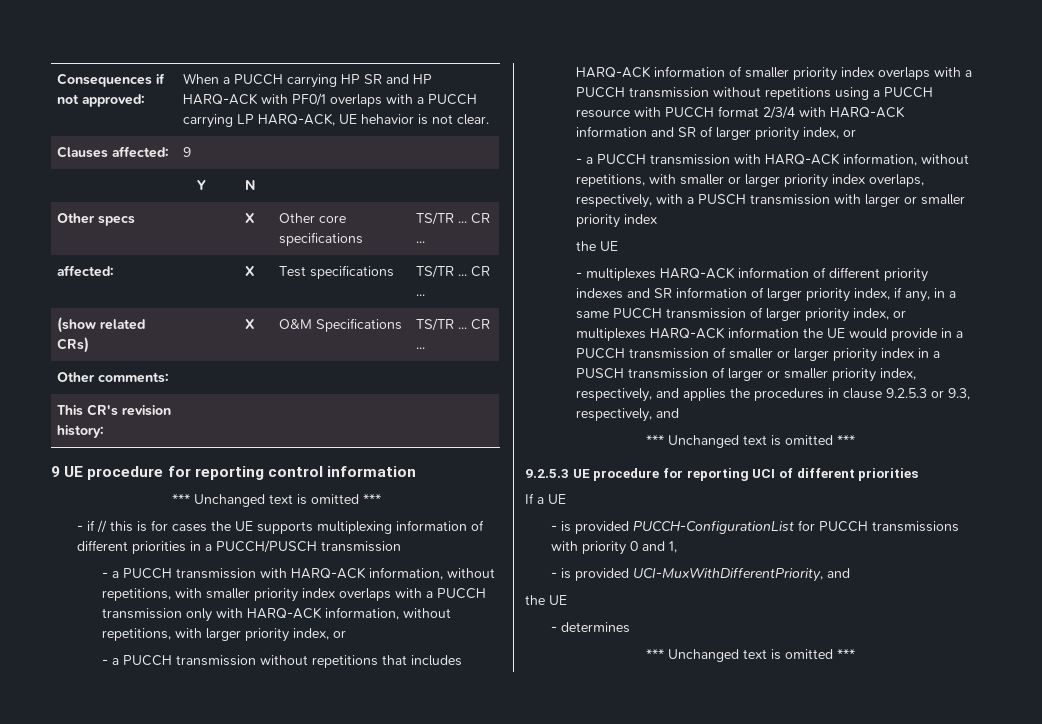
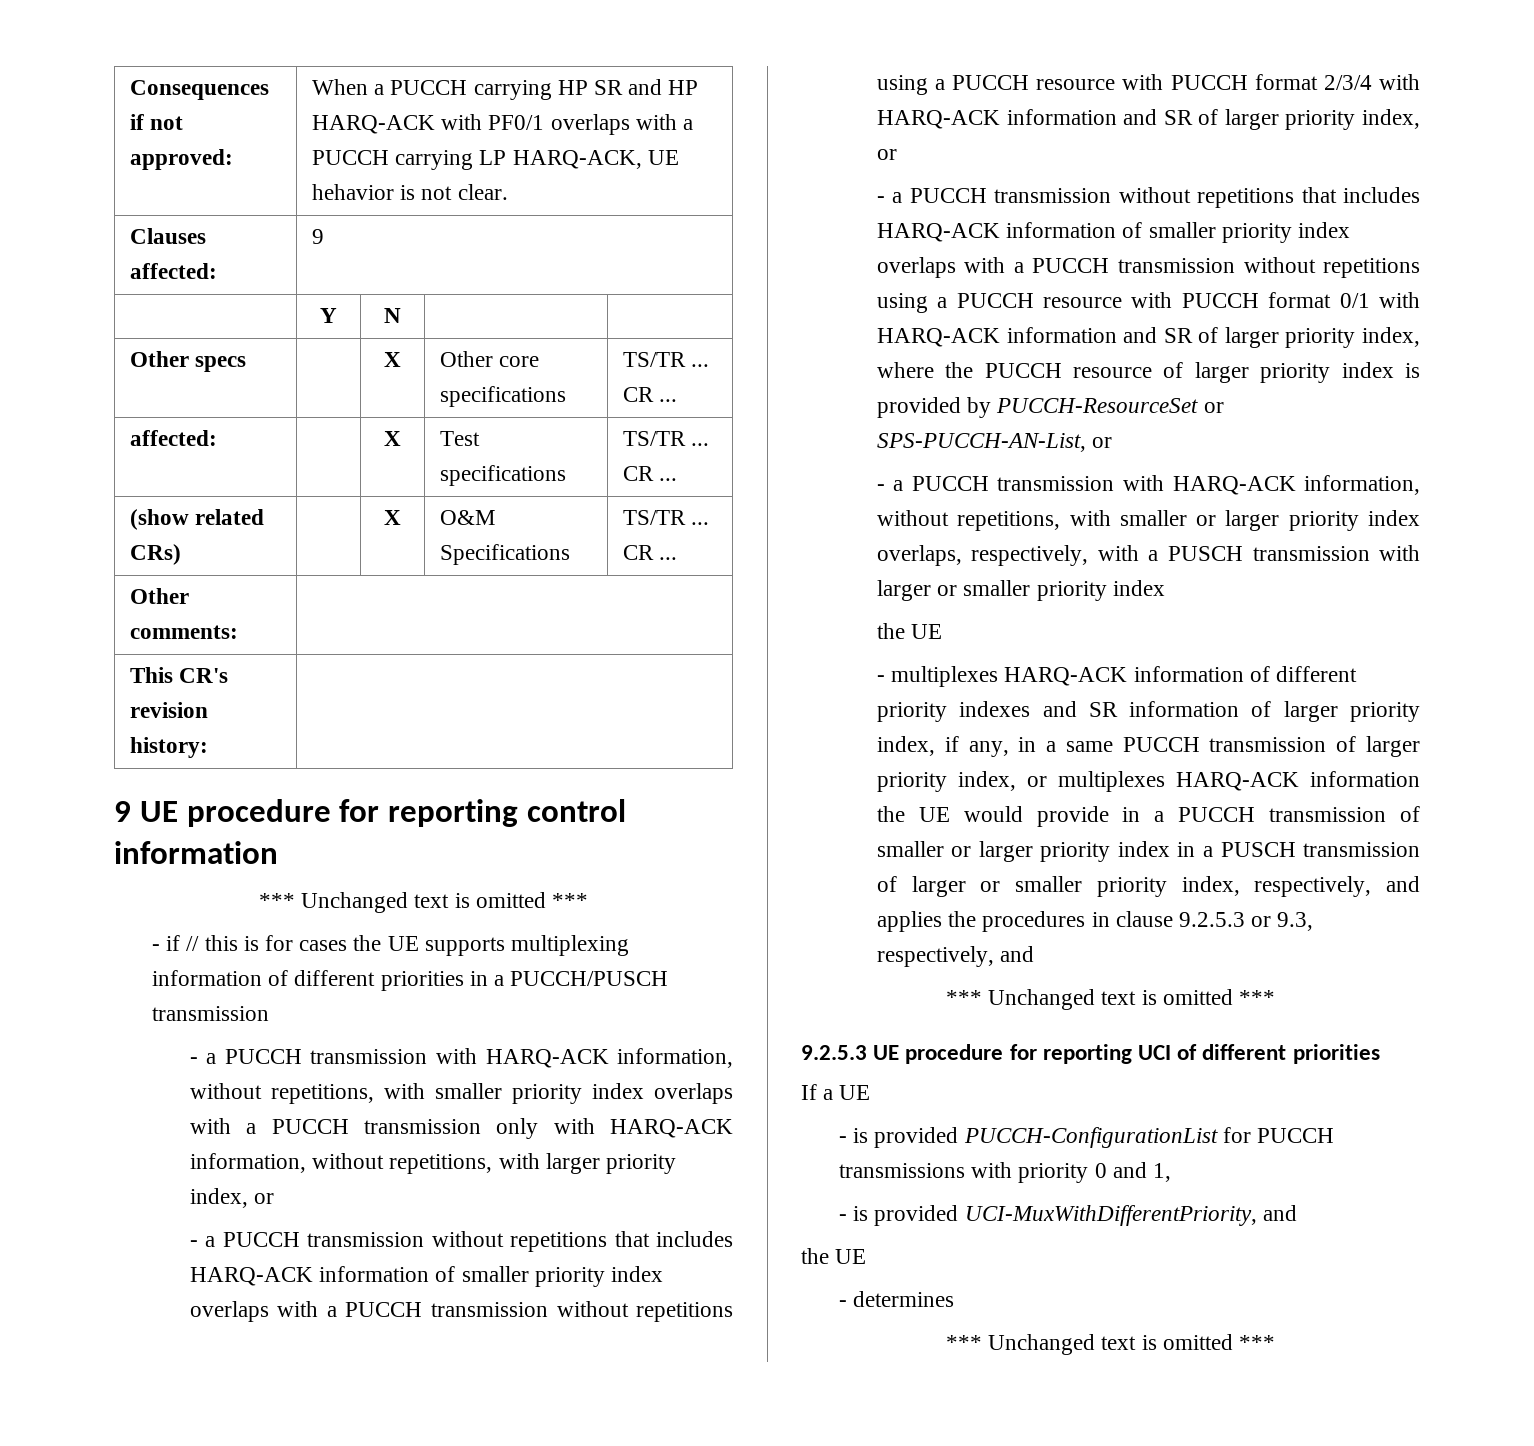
(857, 133) none -> [876,187,1420,208] [876,222,1351,243] [876,257,1420,278] [876,292,1420,313] [876,327,1420,348] [876,362,1420,383] [876,397,1224,418] [876,433,1113,452] // - a PUCCH transmission without repetitions that includes HARQ-ACK information of smaller priority index overlaps with a PUCCH transmission without repetitions using a PUCCH resource with PUCCH format 0/1 with HARQ-ACK information and SR of larger priority index, where the PUCCH resource of larger priority index is provided by PUCCH-ResourceSet or SPS-PUCCH-AN-List, or

